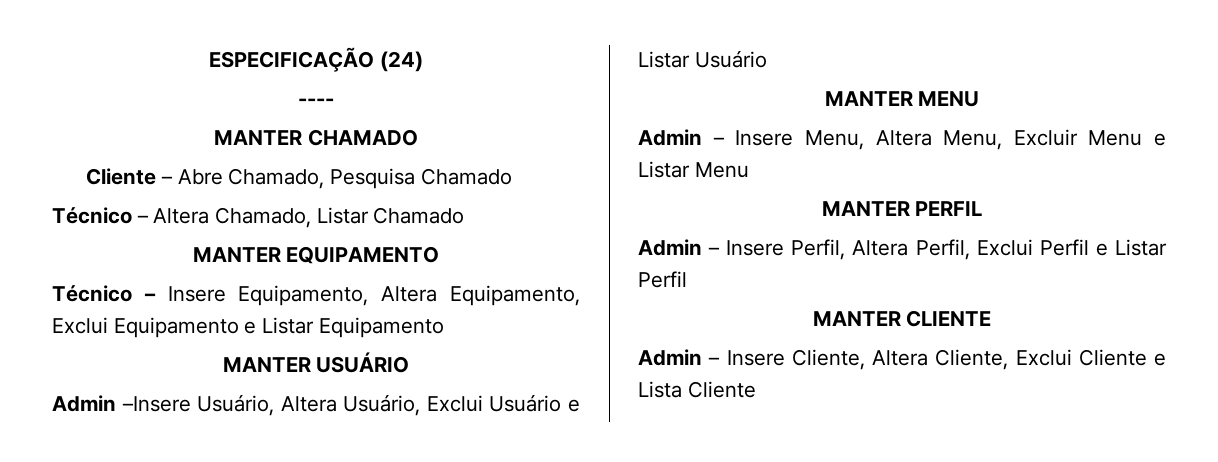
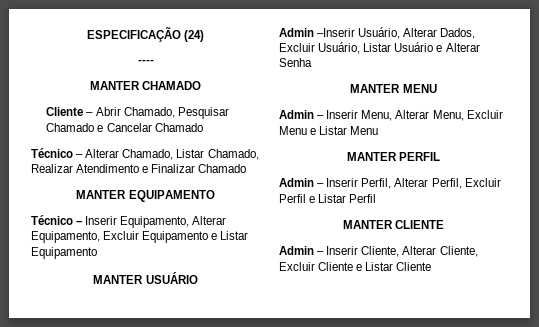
[177,168,416,189] Abre Chamado, Pesquisa -> [95,107,229,119] [46,123,152,132] Abrir Chamado, Pesquisar Chamado e Cancelar
[153,208,210,224] Altera -> [85,149,120,158] Alterar
(369, 215) none -> [207,149,259,160] [31,164,196,173] Chamado, Realizar Atendimento e Finalizar
[167,285,580,306] [52,317,108,334] Insere Equipamento, Altera Equipamento, Exclui -> [85,216,227,228] [31,231,140,243] Inserir Equipamento, Alterar Equipamento, Excluir
[121,394,580,416] [638,50,767,68] –Insere Usuário, Altera Usuário, Exclui Usuário e Listar Usuário -> [317,27,476,39] [279,42,480,54] [279,58,312,67] –Inserir Usuário, Alterar Dados, Excluir Usuário, Listar Usuário e Alterar Senha
[735,130,932,150] Insere Menu, Altera -> [326,110,430,121] Inserir Menu, Alterar
[726,239,1033,260] Insere Perfil, Altera Perfil, Exclui -> [326,178,501,189] Inserir Perfil, Alterar Perfil, Excluir
[726,349,1072,370] Insere Cliente, Altera Cliente, Exclui -> [326,246,478,257] [279,262,315,271] Inserir Cliente, Alterar Cliente, Excluir
[638,381,682,398] Lista -> [365,262,394,271] Listar

